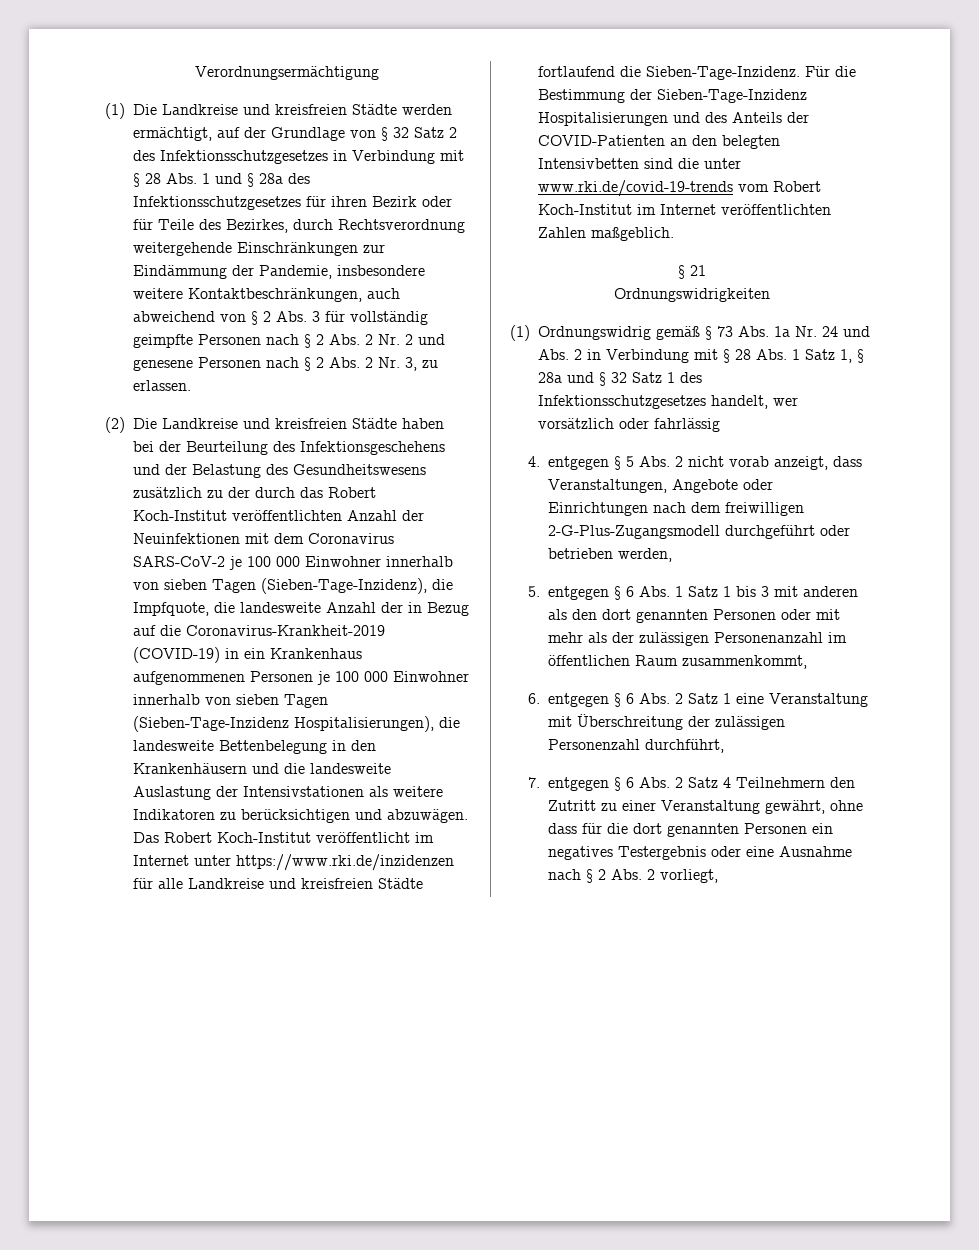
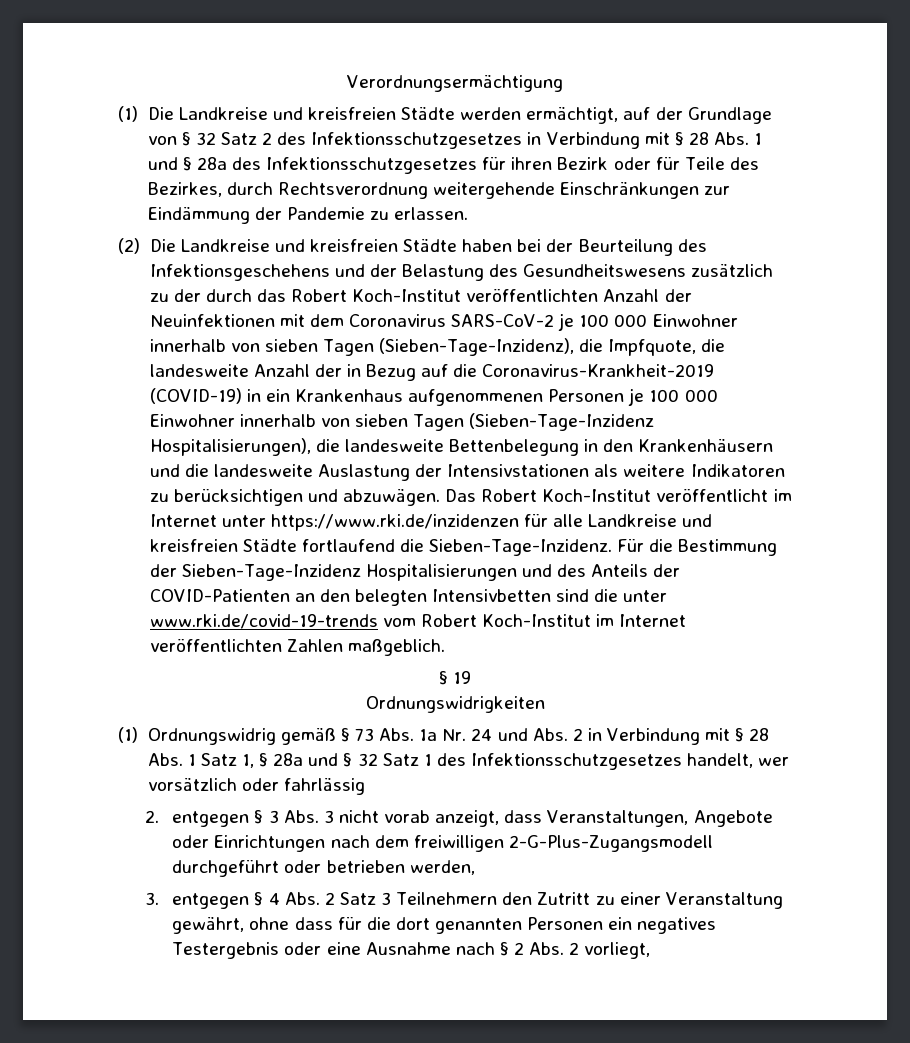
[259,265,425,279] [133,288,400,302] [133,311,428,325] [133,334,445,348] [133,357,417,371] Pandemie, insbesondere weitere Kontaktbeschränkungen, auch abweichend von § 2 Abs. 3 für vollständig geimpfte Personen nach § 2 Abs. 2 Nr. 2 und genesene Personen nach § 2 Abs. 2 Nr. 3, -> [286,207,365,220] Pandemie
[690,265,706,276] 21 -> [453,671,472,684] 19
[527,456,683,470] 4. entgegen § 5 Abs. 2 -> [145,810,334,827] 2. entgegen § 3 Abs. 3
[527,586,858,600] [547,609,840,623] [547,632,847,646] [547,655,807,669] [527,693,868,707] [547,714,785,730] [547,739,724,753] [527,777,731,791] 5. entgegen § 6 Abs. 1 Satz 1 bis 3 mit anderen als den dort genannten Personen oder mit mehr als der zulässigen Personenanzahl im öffentlichen Raum zusammenkommt, // 6. entgegen § 6 Abs. 2 Satz 1 eine Veranstaltung mit Überschreitung der zulässigen Personenzahl durchführt, // 7. entgegen § 6 Abs. 2 Satz 4 -> [145,892,392,909] 3. entgegen § 4 Abs. 2 Satz 3

